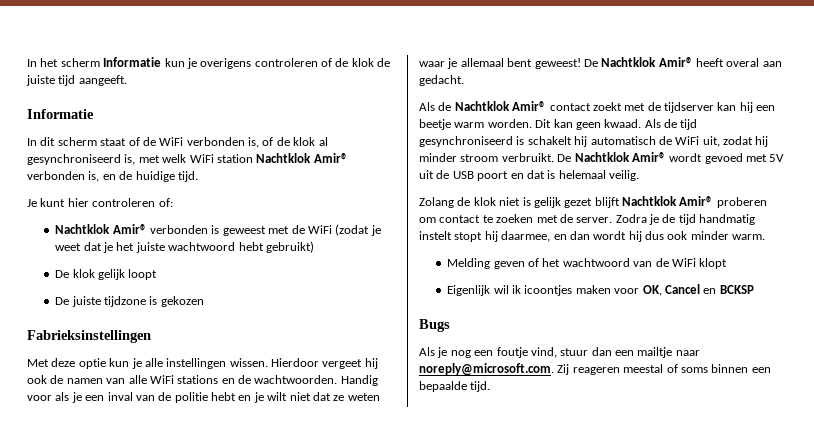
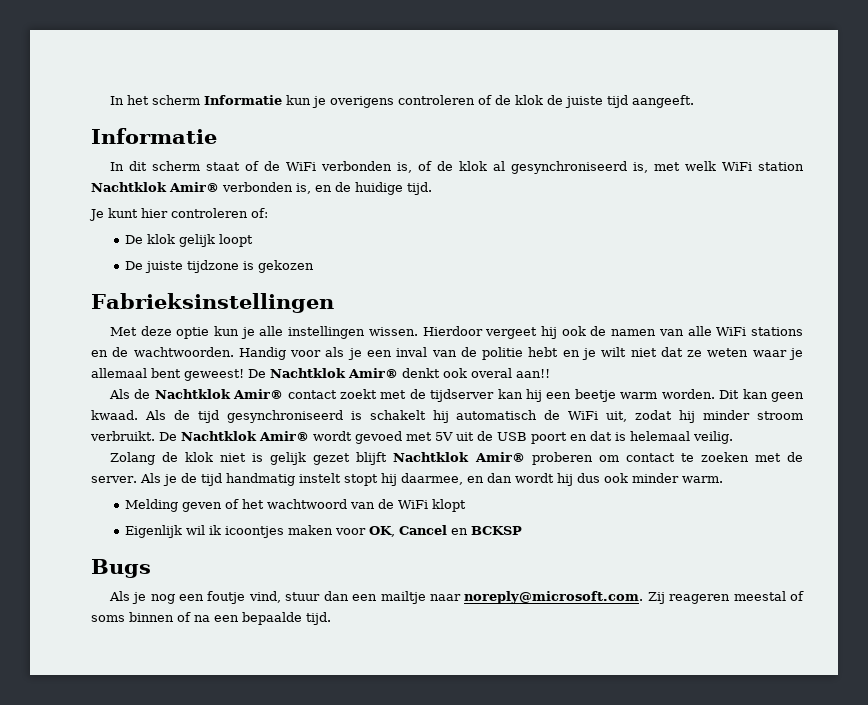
[55,224,381,236] [55,241,314,253] // Nachtklok Amir® verbonden is geweest met de WiFi (zodat je weet dat je het juiste wachtwoord hebt gebruikt) -> (268, 213) none
[696,58,782,67] [419,75,464,86] heeft overal aan gedacht. -> [402,368,550,378] denkt ook overal aan!!
[615,214,647,223] Zodra -> [139,473,161,483] Als
(749, 368) none -> [177,612,210,622] of na

